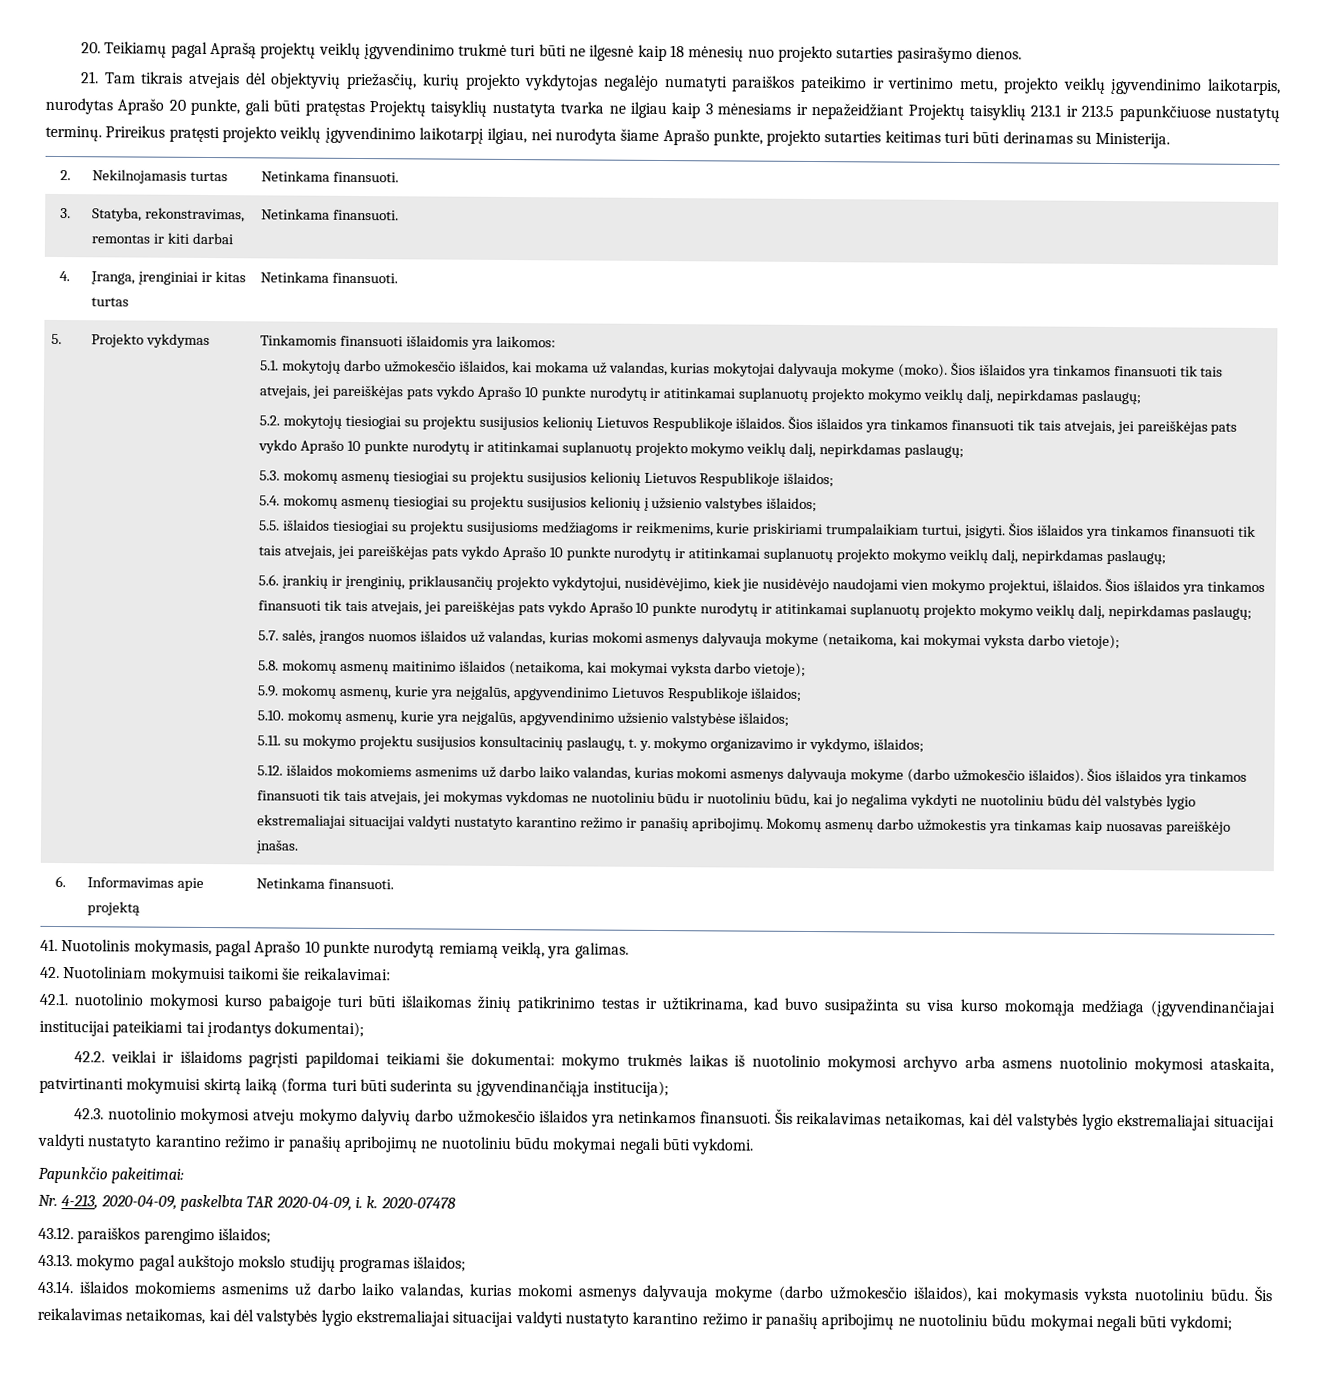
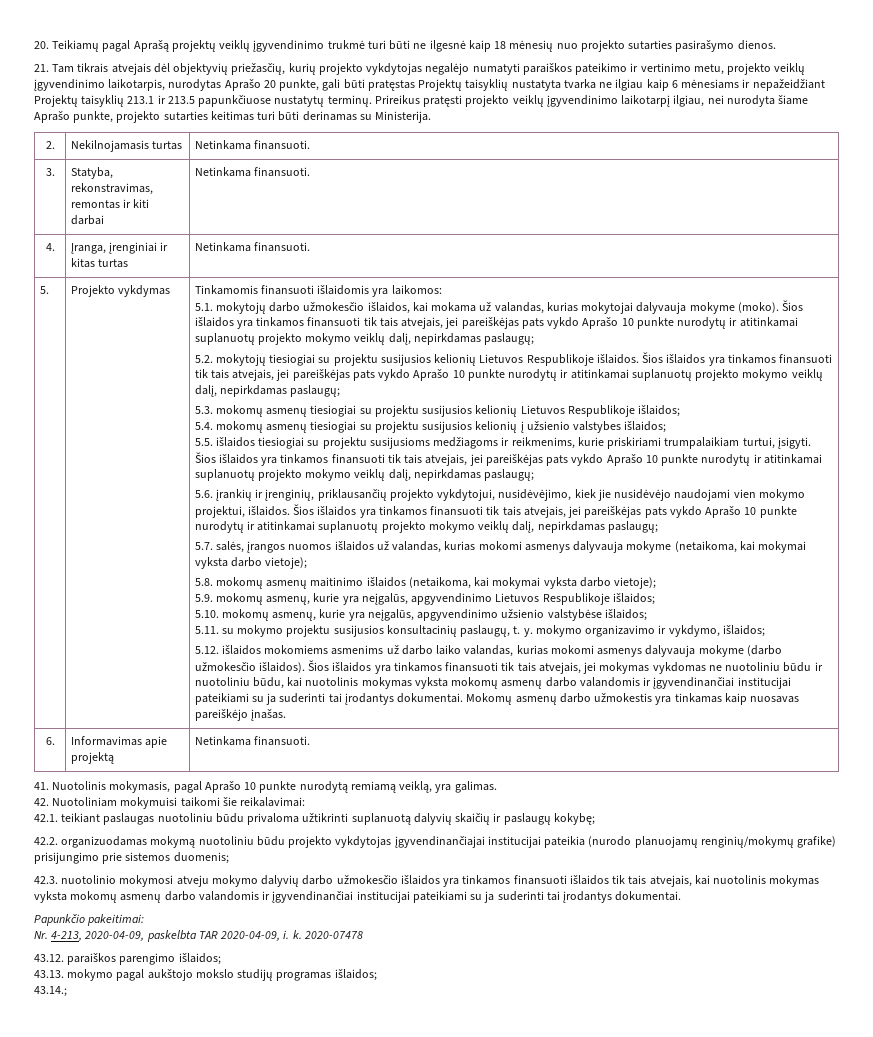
[704,103,713,115] 3 -> [671,80,678,88] 6
[834,793,1197,810] [257,814,764,832] jo negalima vykdyti ne nuotoliniu būdu dėl valstybės lygio ekstremaliajai situacijai valdyti nustatyto karantino režimo ir panašių apribojimų. -> [305,677,791,689] [194,693,464,705] nuotolinis mokymas vyksta mokomų asmenų darbo valandomis ir įgyvendinančiai institucijai pateikiami su ja suderinti tai įrodantys dokumentai.
[74,993,1275,1018] [39,1020,365,1038] [73,1050,1275,1074] [39,1077,670,1098] nuotolinio mokymosi kurso pabaigoje turi būti išlaikomas žinių patikrinimo testas ir užtikrinama, kad buvo susipažinta su visa kurso mokomąja medžiaga (įgyvendinančiajai institucijai pateikiami tai įrodantys dokumentai); // 42.2. veiklai ir išlaidoms pagrįsti papildomai teikiami šie dokumentai: mokymo trukmės laikas iš nuotolinio mokymosi archyvo arba asmens nuotolinio mokymosi ataskaita, patvirtinanti mokymuisi skirtą laiką (forma turi būti suderinta su įgyvendinančiąja institucija); -> [61,813,595,825] [34,836,837,848] [34,852,229,864] teikiant paslaugas nuotoliniu būdu privaloma užtikrinti suplanuotą dalyvių skaičių ir paslaugų kokybę; // 42.2. organizuodamas mokymą nuotoliniu būdu projekto vykdytojas įgyvendinančiajai institucijai pateikia (nurodo planuojamų renginių/mokymų grafike) prisijungimo prie sistemos duomenis;
[618,1108,1275,1132] [37,1133,755,1155] netinkamos finansuoti. Šis reikalavimas netaikomas, kai dėl valstybės lygio ekstremaliajai situacijai valdyti nustatyto karantino režimo ir panašių apribojimų ne nuotoliniu būdu mokymai negali būti vykdomi. -> [462,875,820,887] [34,891,682,903] tinkamos finansuoti išlaidos tik tais atvejais, kai nuotolinis mokymas vyksta mokomų asmenų darbo valandomis ir įgyvendinančiai institucijai pateikiami su ja suderinti tai įrodantys dokumentai.
[37,1280,1274,1305] [37,1307,1232,1332] 43.14. išlaidos mokomiems asmenims už darbo laiko valandas, kurias mokomi asmenys dalyvauja mokyme (darbo užmokesčio išlaidos), kai mokymasis vyksta nuotoliniu būdu. Šis reikalavimas netaikomas, kai dėl valstybės lygio ekstremaliajai situacijai valdyti nustatyto karantino režimo ir panašių apribojimų ne nuotoliniu būdu mokymai negali būti vykdomi; -> [34,986,67,997] 43.14.;

